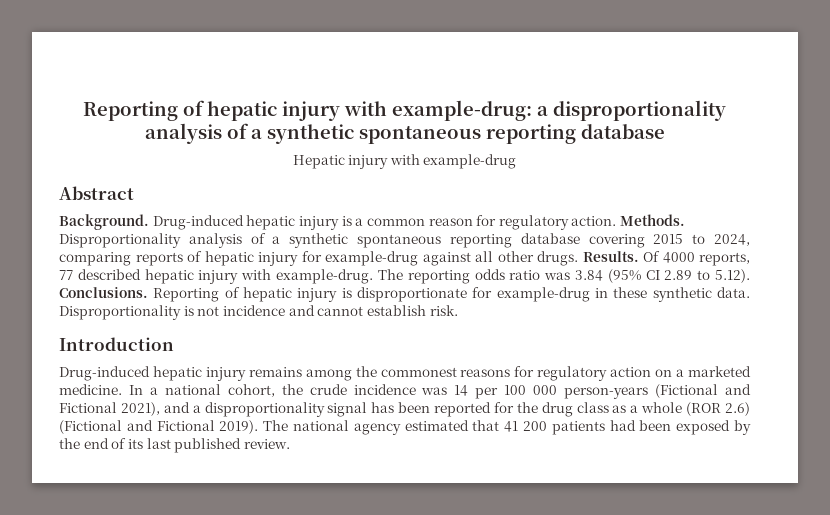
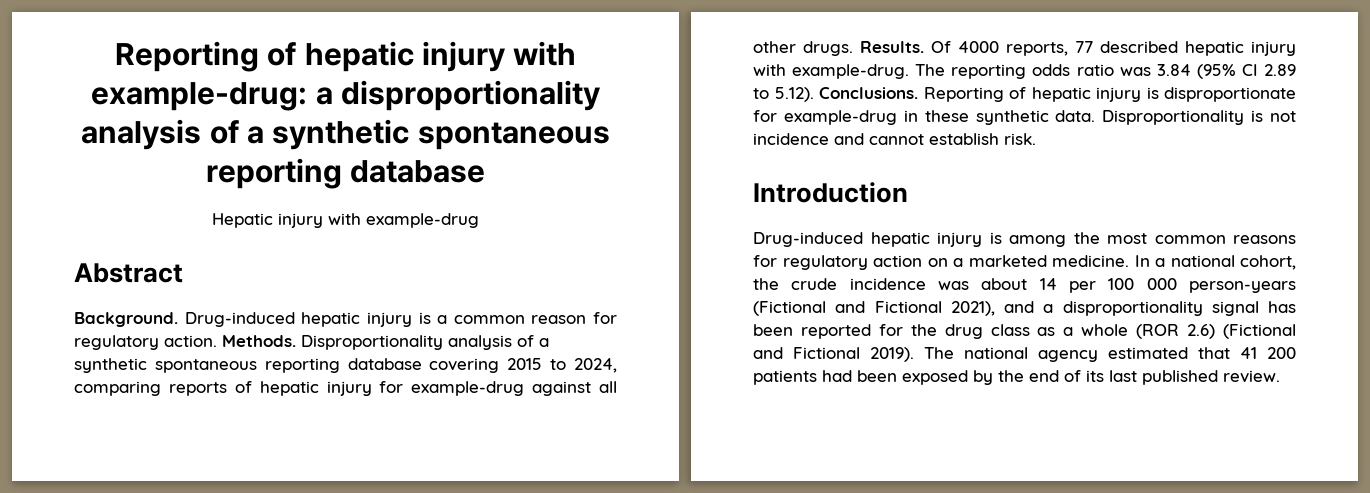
[248,367,302,377] remains -> [989,232,1002,244] is
[380,367,457,377] commonest -> [1107,233,1226,244] most common
(448, 391) none -> [981,278,1028,290] about

